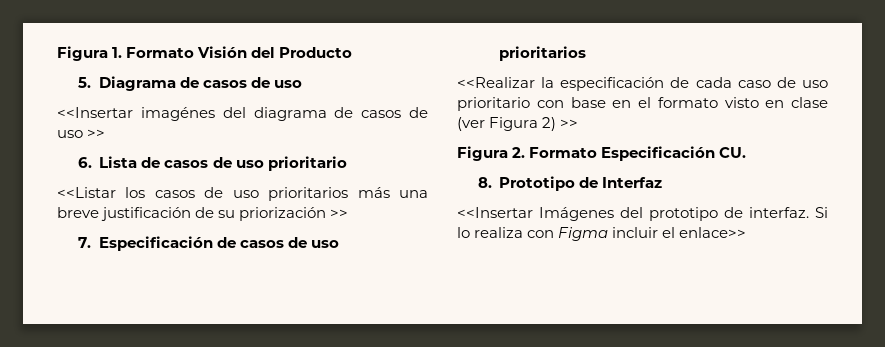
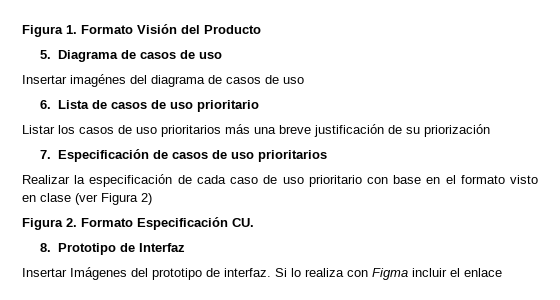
[57,107,133,118] <<Insertar -> [22,75,67,84] Insertar
[87,129,106,138] >> -> (304, 80) none
[57,187,116,198] <<Listar -> [22,125,55,134] Listar
[330,209,349,218] >> -> (490, 130) none
[457,77,535,88] <<Realizar -> [22,175,70,184] Realizar
[560,119,579,128] >> -> (152, 199) none
[457,207,533,218] <<Insertar -> [22,268,67,277] Insertar
[679,227,747,238] enlace>> -> [464,268,502,277] enlace

